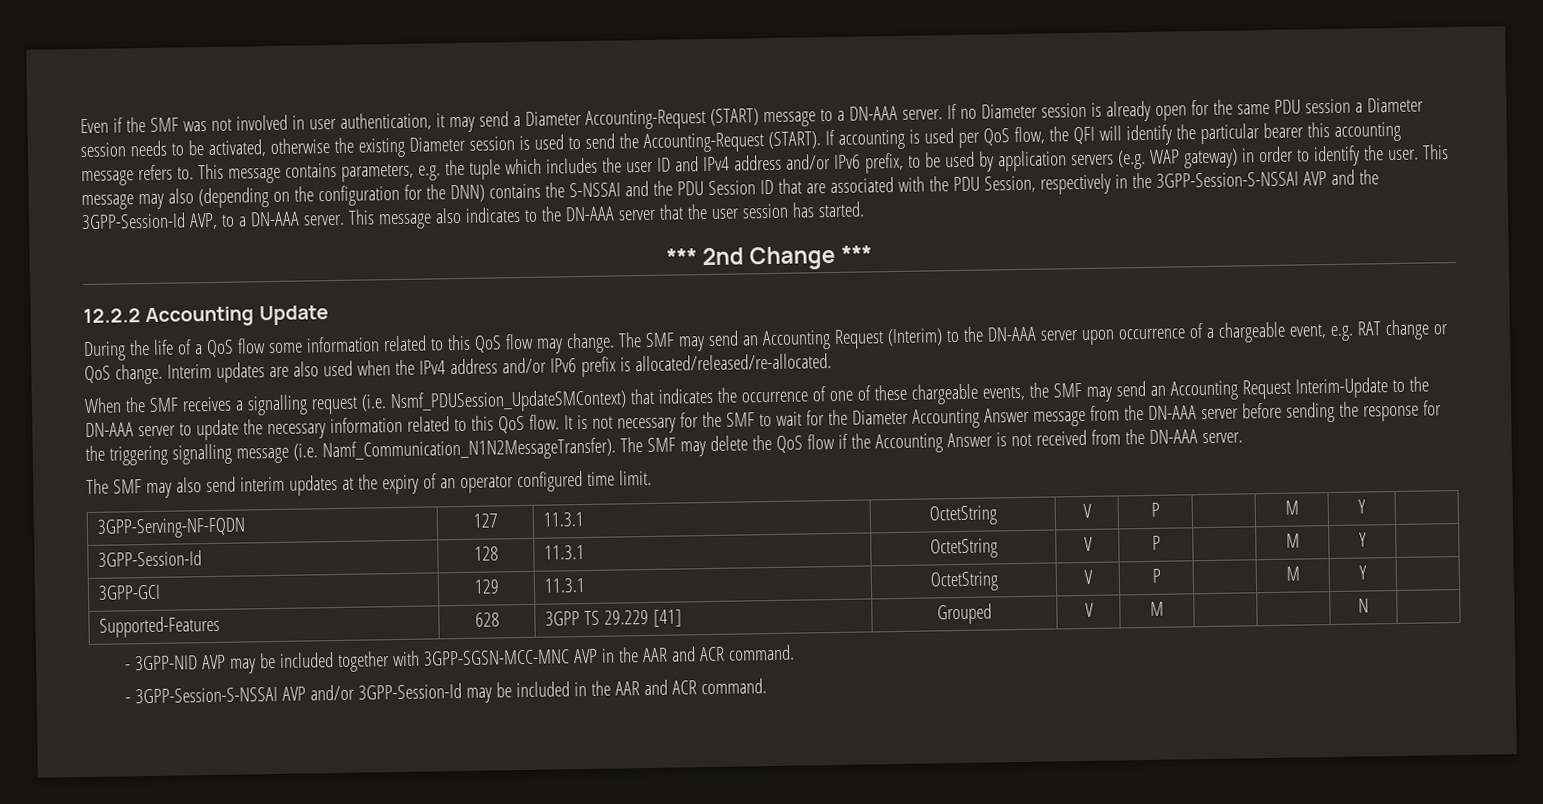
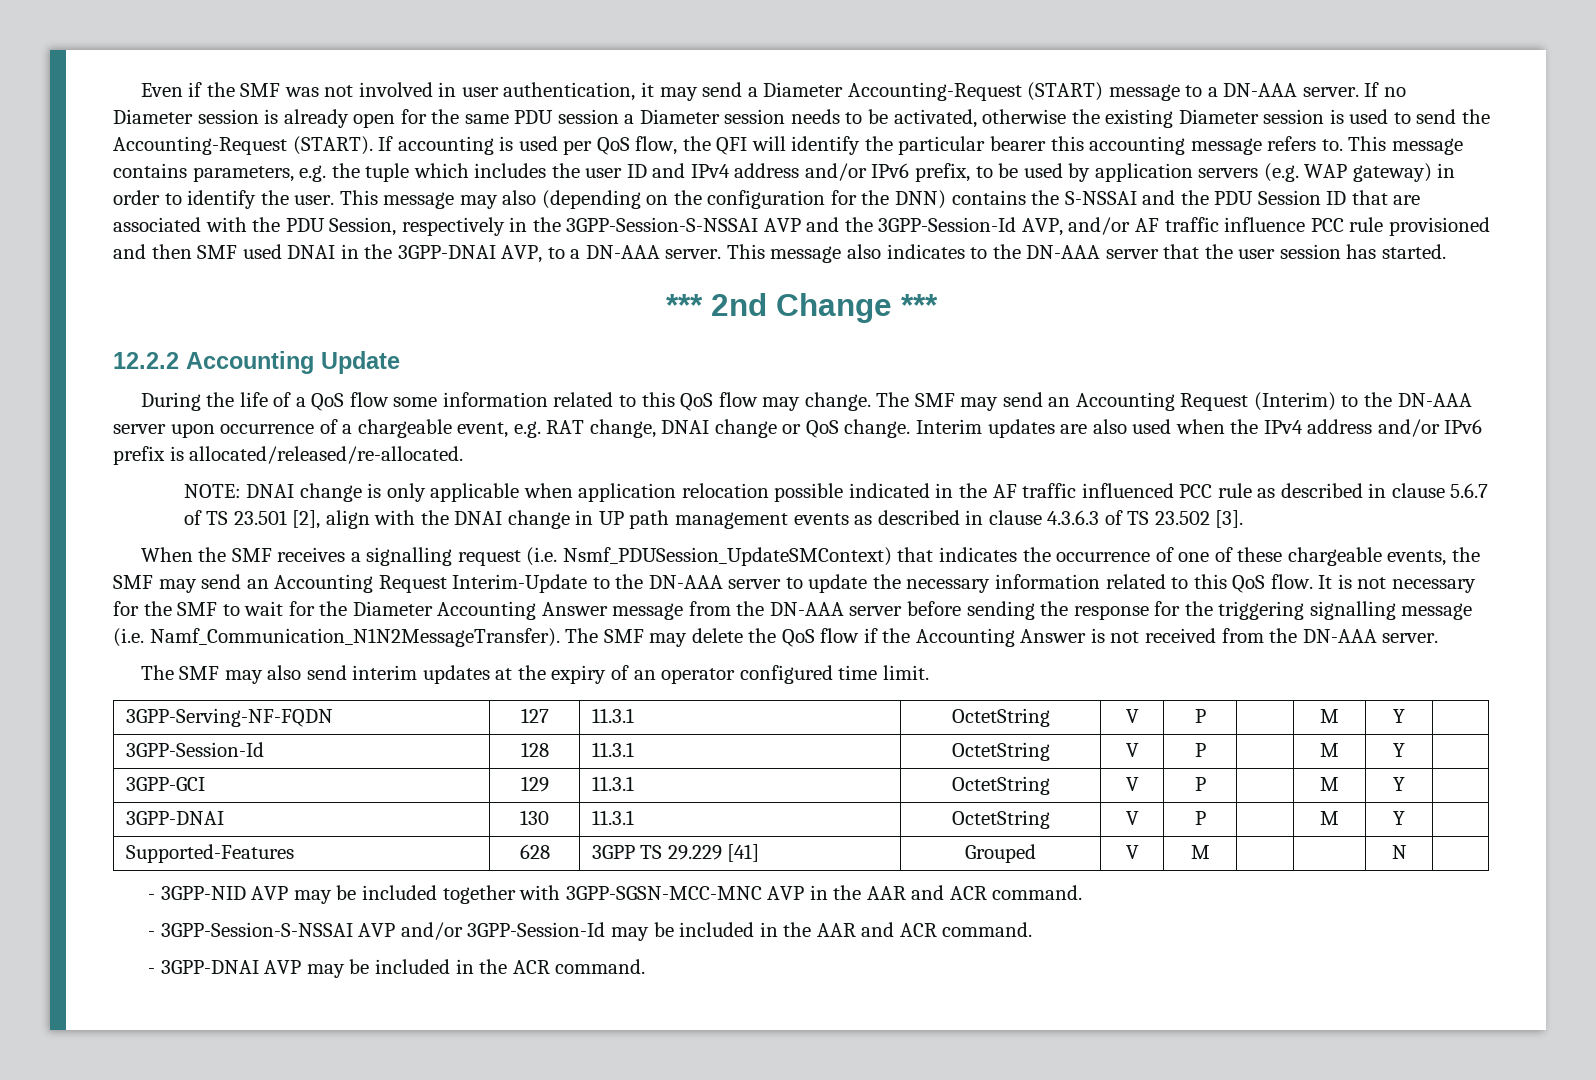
(218, 221) none -> [1068,217,1490,236] [113,244,543,263] and/or AF traffic influence PCC rule provisioned and then SMF used DNAI in the 3GPP-DNAI AVP,
(1382, 328) none -> [589,419,710,438] change, DNAI
(832, 362) none -> [183,483,1489,502] [183,510,1244,529] // NOTE: DNAI change is only applicable when application relocation possible indicated in the AF traffic influenced PCC rule as described in clause 5.6.7 of TS 23.501 [2], align with the DNAI change in UP path management events as described in clause 4.3.6.3 of TS 23.502 [3].
(1367, 572) none -> [125,811,224,825] [520,810,549,825] [591,810,634,825] [951,810,1050,829] [1125,811,1139,825] [1194,811,1206,825] [1320,811,1339,825] [1393,811,1405,825] // 3GPP-DNAI | 130 | 11.3.1 | OctetString | V | P | | M | Y |
(768, 686) none -> [148,959,646,978] // - 3GPP-DNAI AVP may be included in the ACR command.

